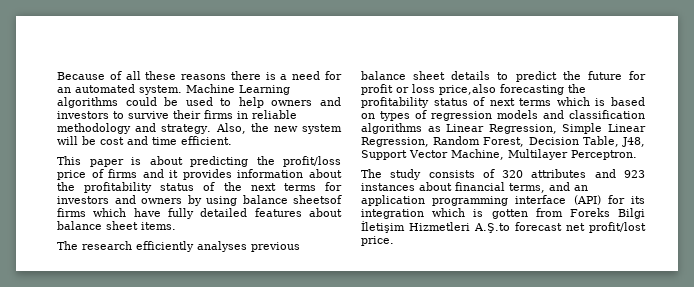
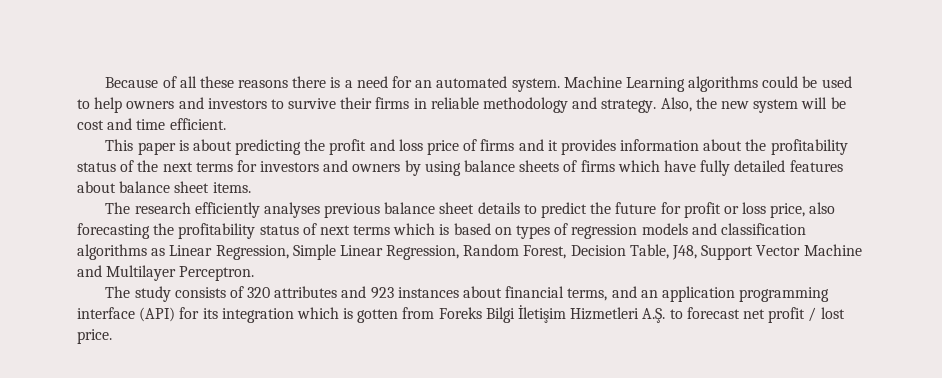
[283,156,341,167] profit/loss -> [329,139,423,155] profit and loss
[293,195,342,204] sheetsof -> [519,160,578,172] sheets of
[439,84,496,95] price,also -> [770,202,836,218] price, also
[451,149,504,160] Machine, -> [803,244,862,256] [77,265,102,277] Machine and
[474,222,646,233] A.Ş.to forecast net profit/lost -> [642,307,845,323] A.Ş. to forecast net profit / lost

